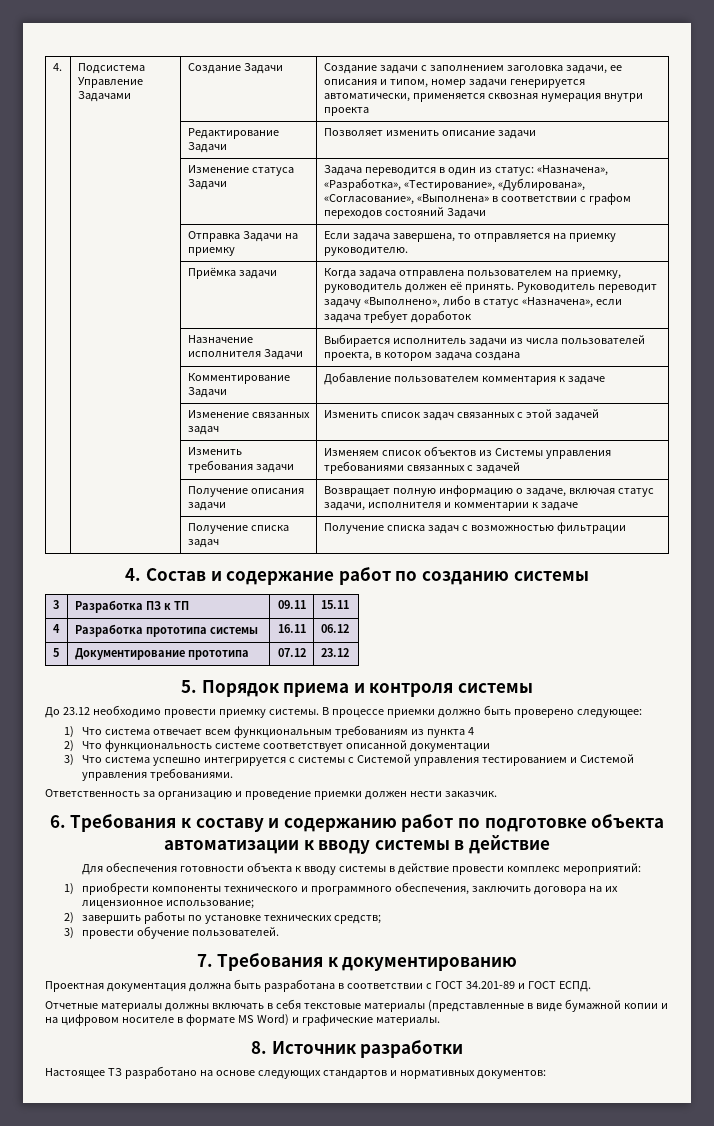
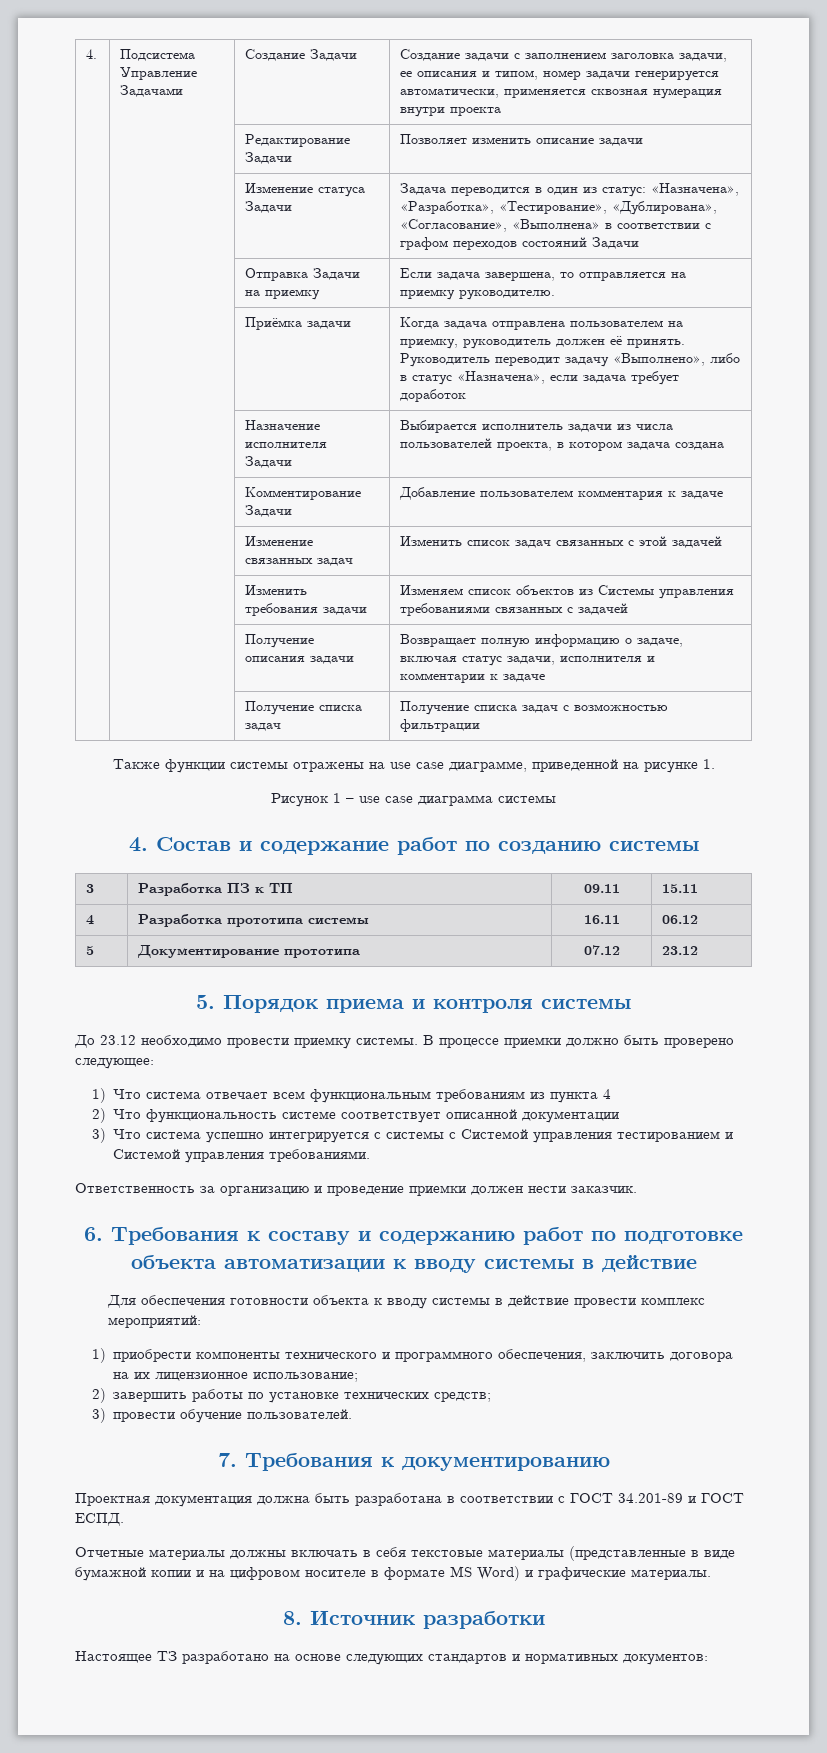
(626, 528) none -> [112,759,715,773] [271,793,556,807] // Также функции системы отражены на use case диаграмме, приведенной на рисунке 1. // Рисунок 1 – use case диаграмма системы

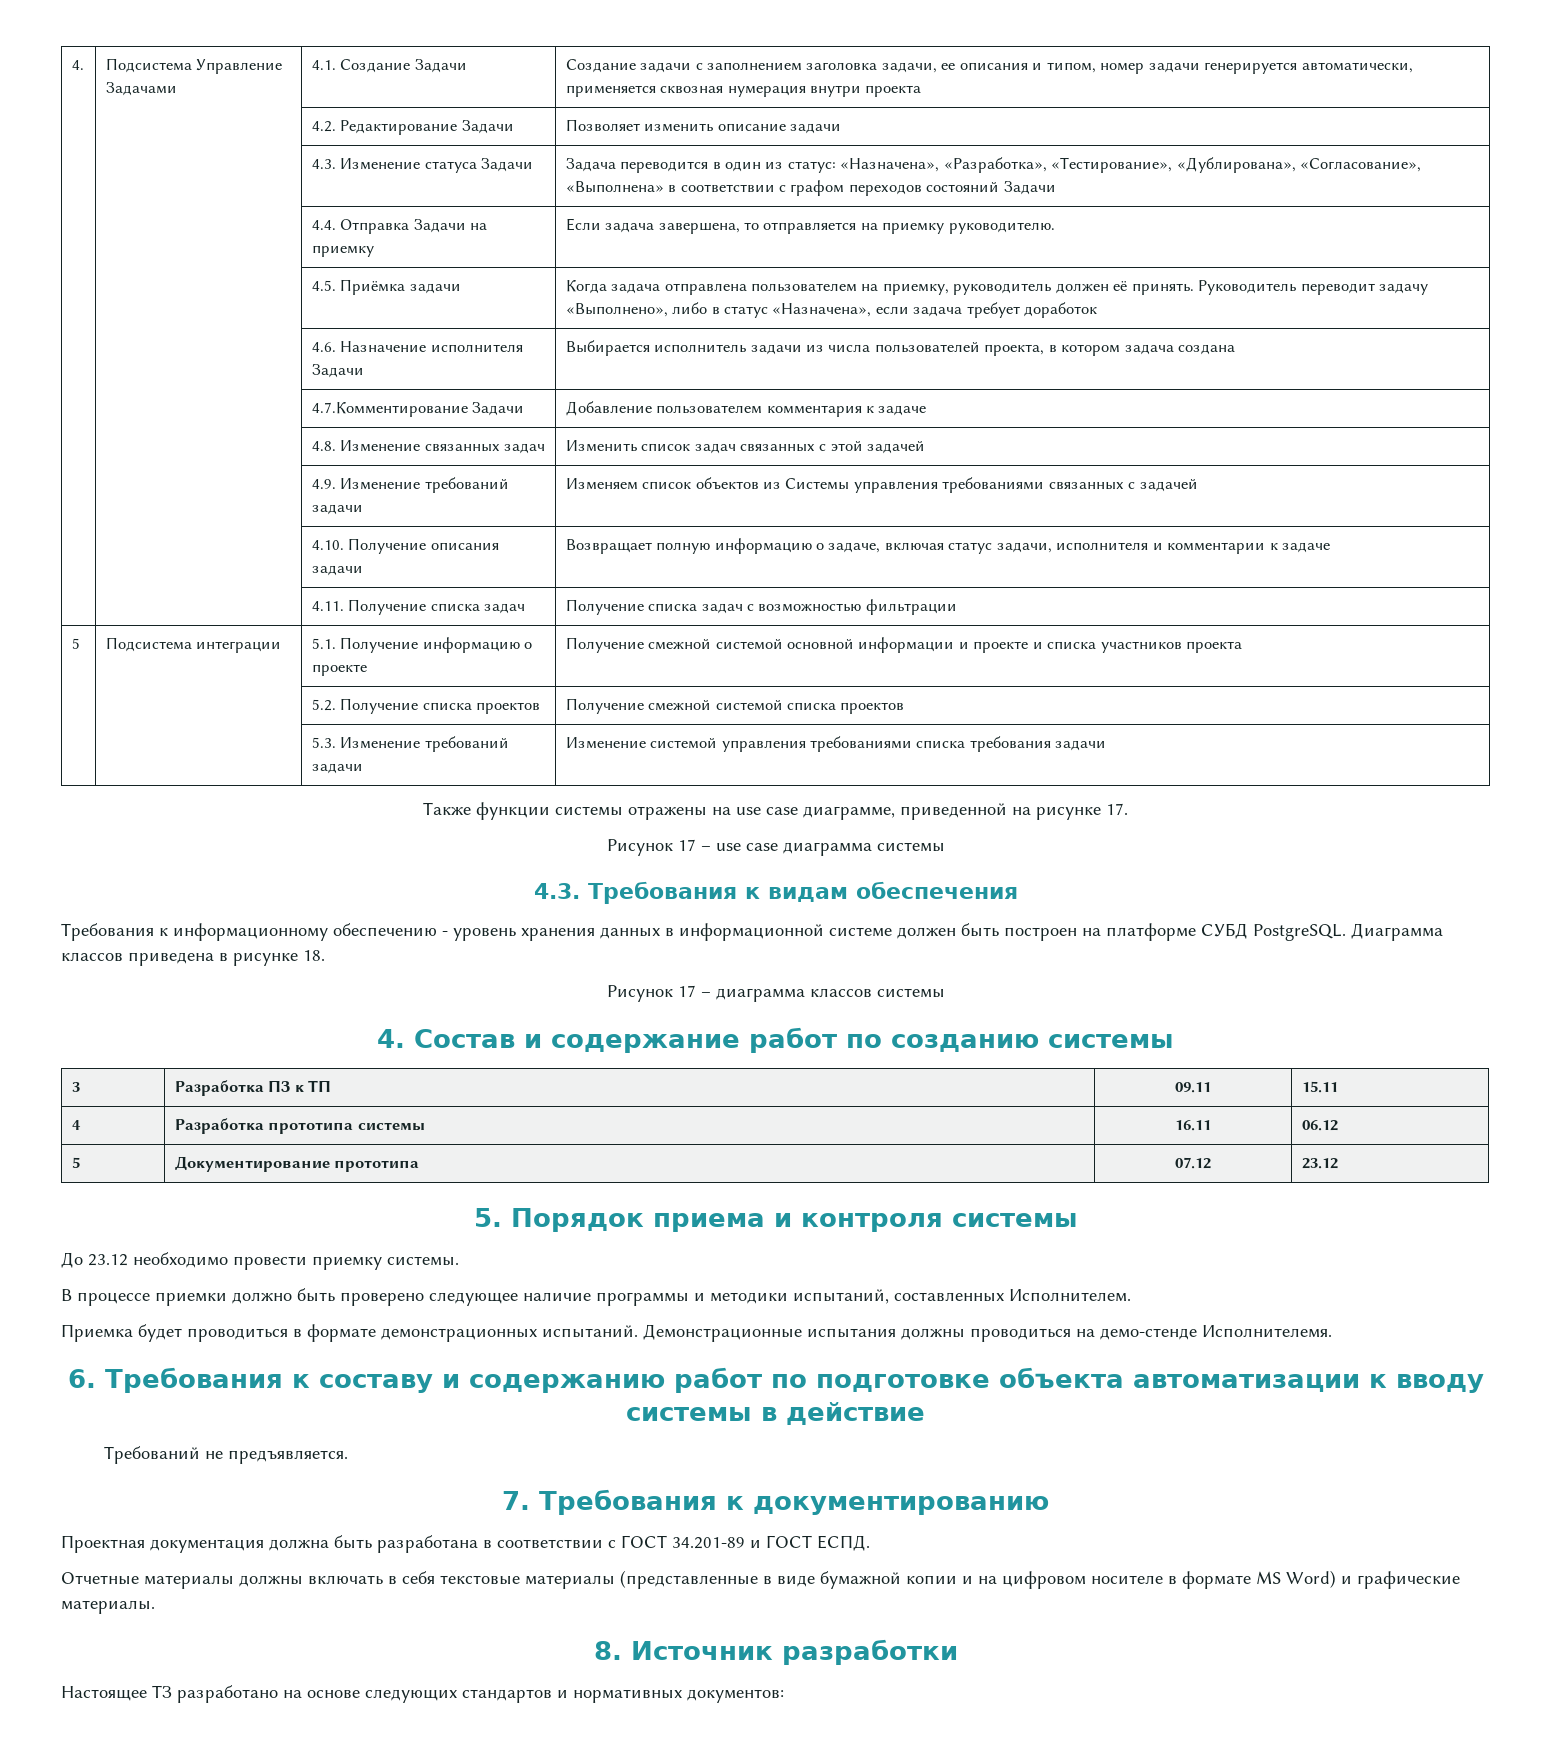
(184, 91) none -> [311,60,336,70] 4.1.
(502, 111) none -> [311,121,336,132] 4.2.
(644, 142) none -> [311,159,336,169] 4.3.
(640, 243) none -> [311,220,336,230] 4.4.
(556, 295) none -> [311,280,336,291] 4.5.
(467, 395) none -> [311,342,336,352] 4.6.
[245,487,362,500] Комментирование -> [311,402,468,417] 4.7.Комментирование
(724, 495) none -> [311,441,336,451] 4.8.
[245,585,308,596] [245,603,319,616] Изменить требования -> [311,477,509,493] 4.9. Изменение требований
(629, 609) none -> [311,540,344,550] 4.10.
(546, 678) none -> [311,601,344,611] 4.11.
(481, 725) none -> [71,638,80,649] [105,637,282,653] [311,637,532,653] [311,664,367,676] [565,637,1243,653] [311,698,540,714] [565,698,905,714] [311,736,509,752] [311,763,363,774] [565,736,1107,752] // 5 | Подсистема интеграции | 5.1. Получение информацию о проекте | Получение смежной системой основной информации и проекте и списка участников проекта // | | 5.2. Получение списка проектов | Получение смежной системой списка проектов // | | 5.3. Изменение требований задачи | Изменение системой управления требованиями списка требования задачи
[702,759,715,769] [271,793,341,807] 1. // Рисунок 1 -> [1106,803,1128,815] [606,839,696,856] 17. // Рисунок 17
(556, 799) none -> [533,881,1018,904] [61,923,1443,941] [61,950,325,966] [606,985,945,1002] // 4.3. Требования к видам обеспечения // Требования к информационному обеспечению - уровень хранения данных в информационной системе должен быть построен на платформе СУБД PostgreSQL. Диаграмма классов приведена в рисунке 18. // Рисунок 17 – диаграмма классов системы
(418, 1041) none -> (459, 1261) //
[75,1058,154,1069] [91,1088,612,1103] [91,1108,620,1123] [91,1128,734,1143] [113,1149,371,1163] [75,1183,637,1196] следующее: // 1) Что система отвечает всем функциональным требованиям из пункта 4 // 2) Что функциональность системе соответствует описанной документации // 3) Что система успешно интегрируется с системы с Системой управления тестированием и Системой управления требованиями. // Ответственность за организацию и проведение приемки должен нести заказчик. -> [429,1289,1131,1306] [61,1324,1332,1342] следующее наличие программы и методики испытаний, составленных Исполнителем. // Приемка будет проводиться в формате демонстрационных испытаний. Демонстрационные испытания должны проводиться на демо-стенде Исполнителемя.
[107,1295,706,1309] [108,1315,202,1328] [91,1348,734,1363] [113,1372,359,1382] [91,1388,492,1403] [91,1408,353,1423] Для обеспечения готовности объекта к вводу системы в действие провести комплекс мероприятий: // 1) приобрести компоненты технического и программного обеспечения, заключить договора на их лицензионное использование; // 2) завершить работы по установке технических средств; // 3) провести обучение пользователей. -> [103,1446,348,1464] Требований не предъявляется.

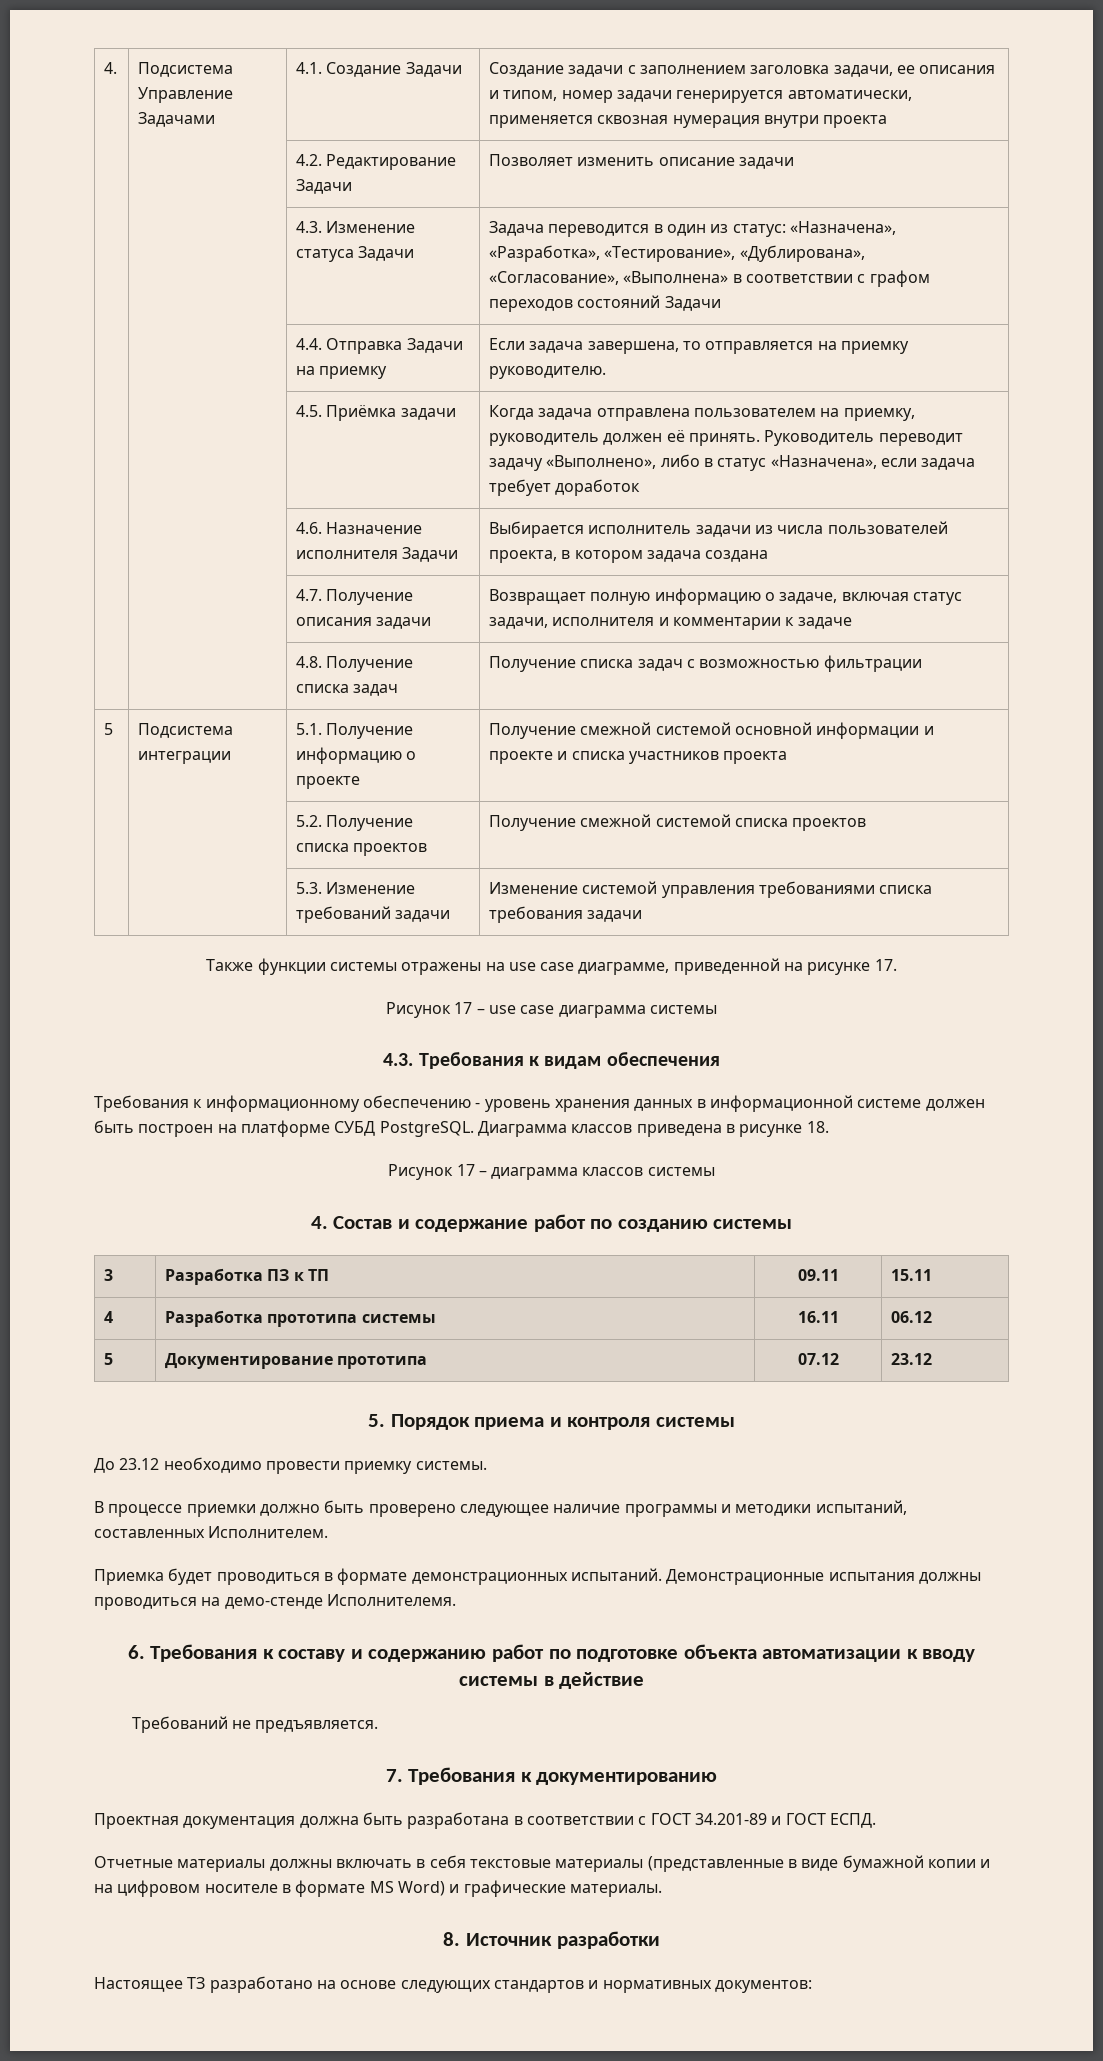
[311,402,525,417] [565,401,927,417] [311,440,545,454] [565,440,926,454] [311,477,509,493] [311,504,363,515] [565,477,1198,493] [311,540,344,550] 4.7.Комментирование Задачи | Добавление пользователем комментария к задаче // | | 4.8. Изменение связанных задач | Изменить список задач связанных с этой задачей // | | 4.9. Изменение требований задачи | Изменяем список объектов из Системы управления требованиями связанных с задачей // | | 4.10. -> [296,589,323,601] 4.7.
[311,601,344,611] 4.11. -> [296,656,323,668] 4.8.

